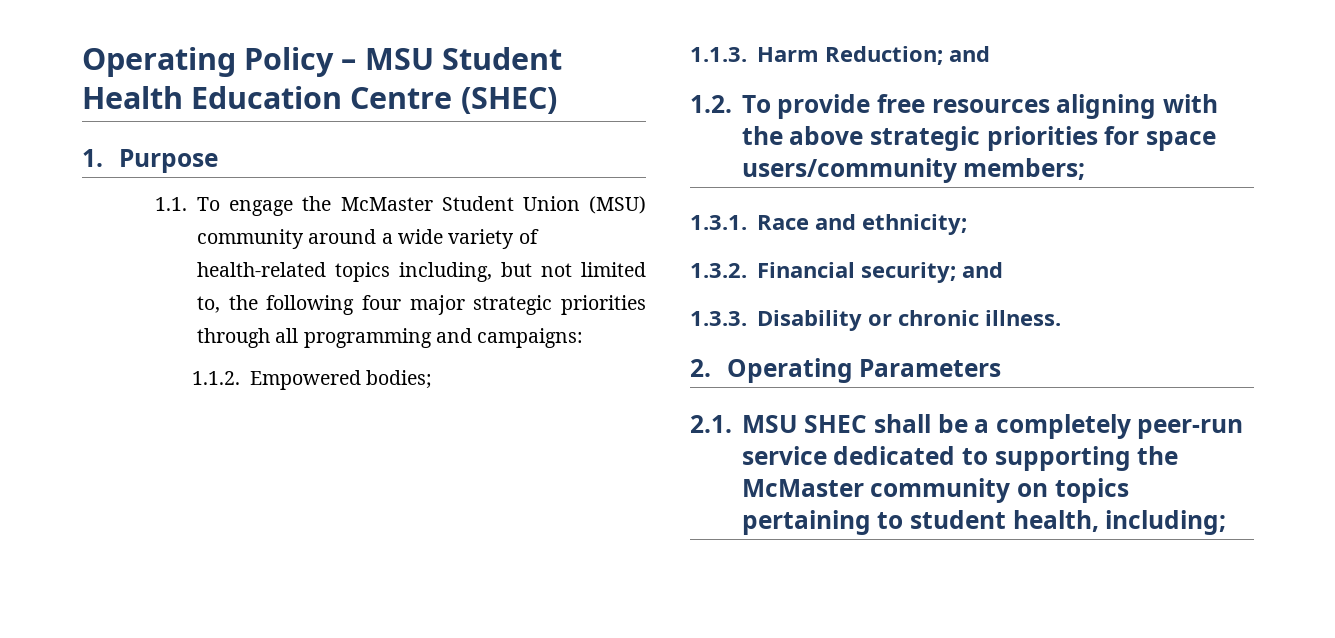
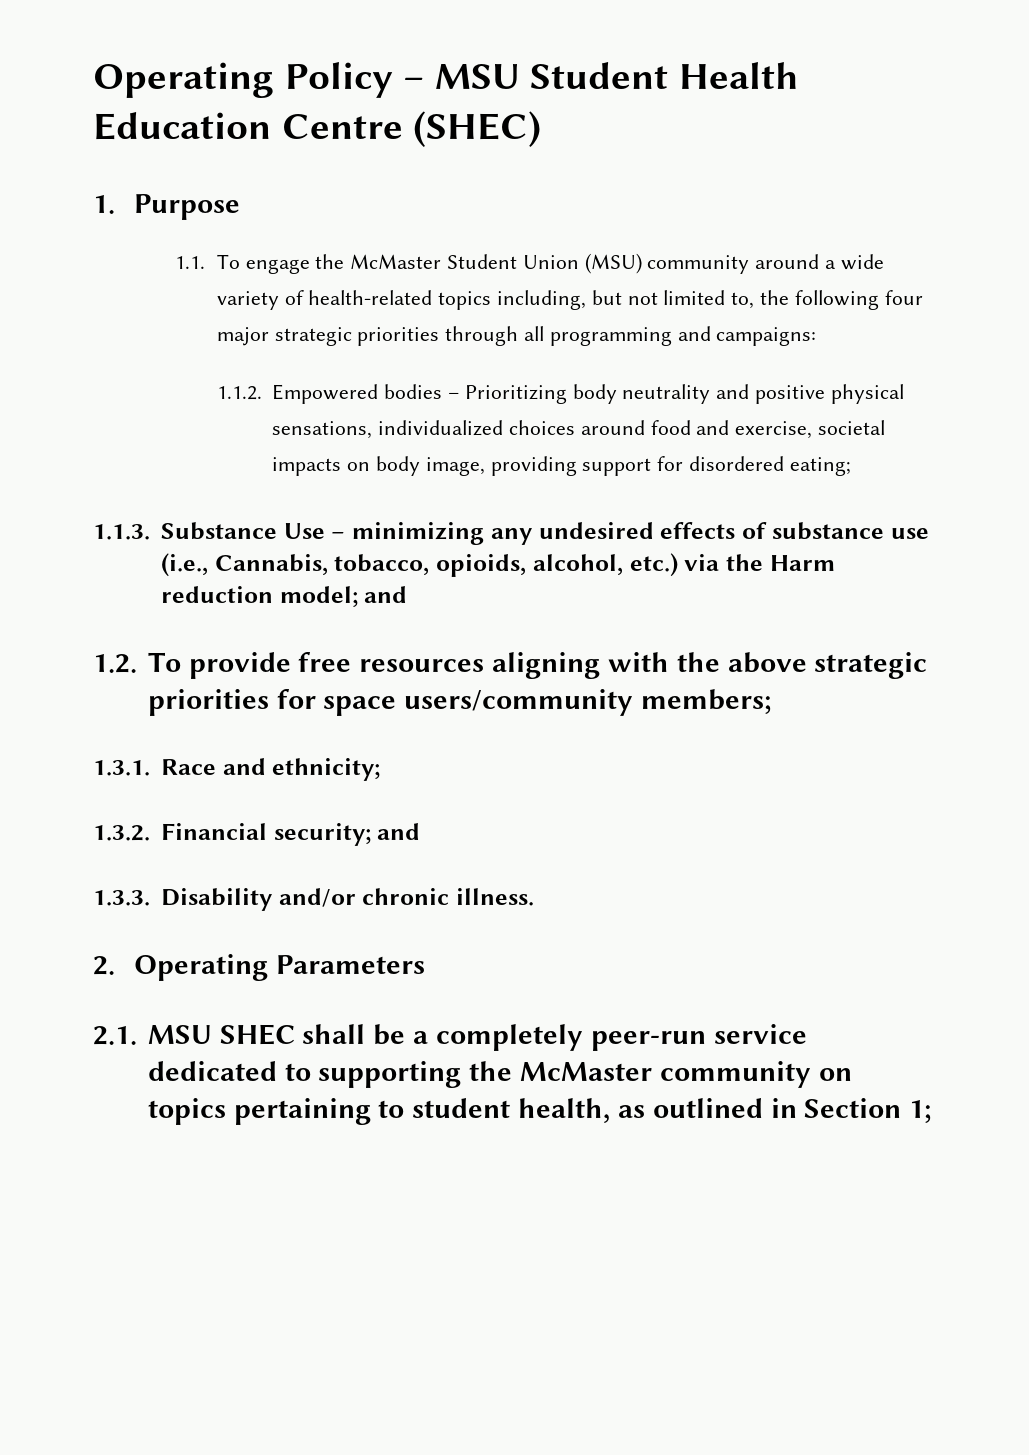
[366,370,433,389] [690,46,943,65] bodies; // 1.1.3. Harm Reduction; -> [384,384,904,404] [272,420,886,439] [272,456,851,476] [93,522,929,545] [160,553,835,577] [160,586,358,608] bodies – Prioritizing body neutrality and positive physical sensations, individualized choices around food and exercise, societal impacts on body image, providing support for disordered eating; // 1.1.3. Substance Use – minimizing any undesired effects of substance use (i.e., Cannabis, tobacco, opioids, alcohol, etc.) via the Harm reduction model;
[867,314,892,326] or -> [278,888,356,907] and/or
[1105,510,1227,535] including; -> [617,1098,932,1123] as outlined in Section 1;

